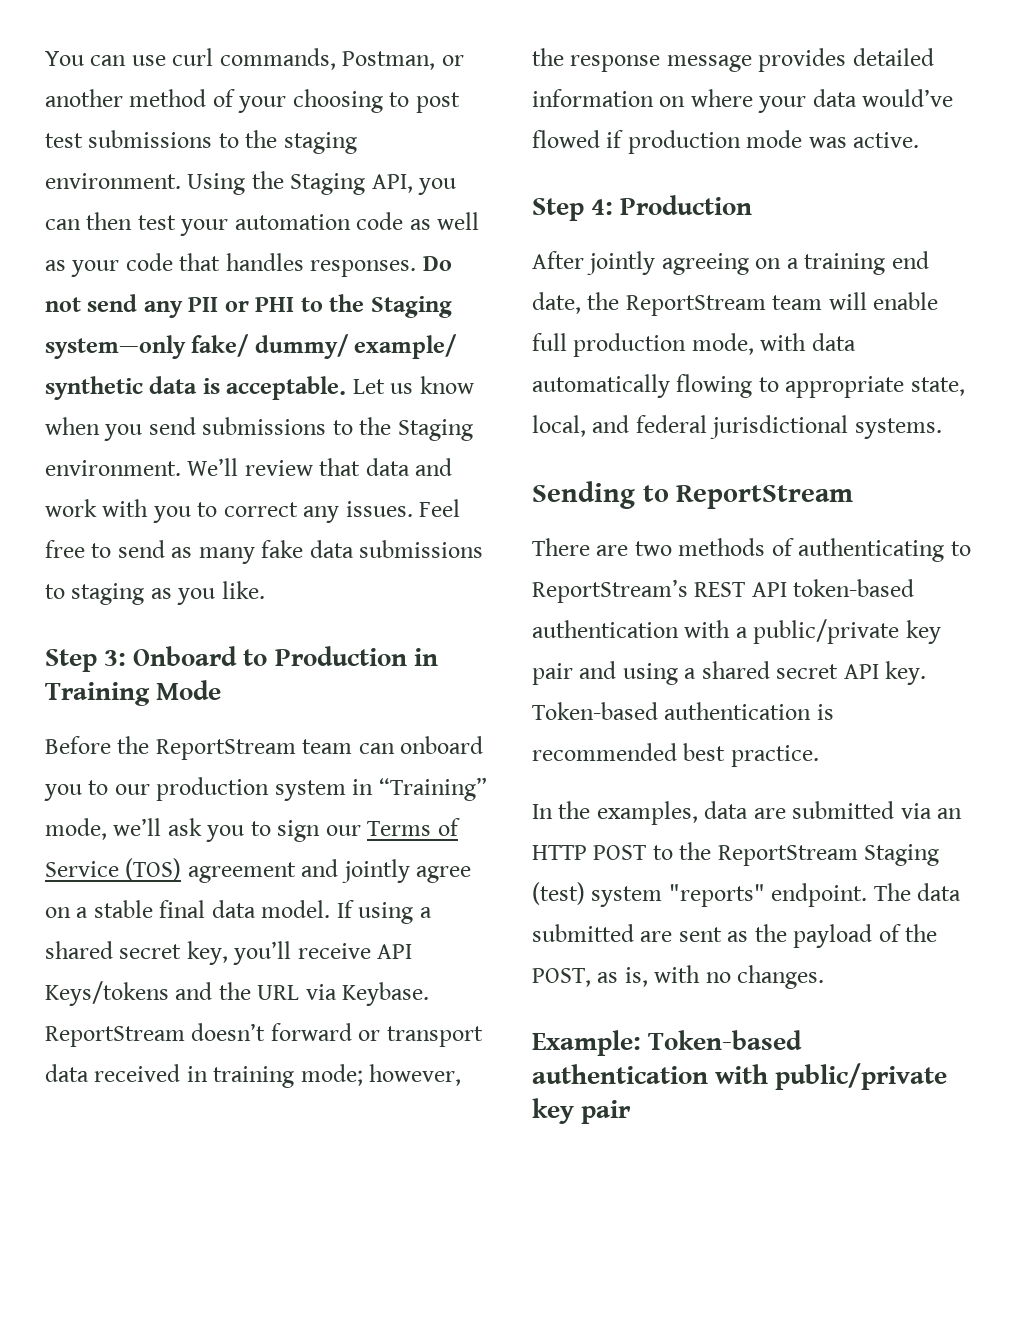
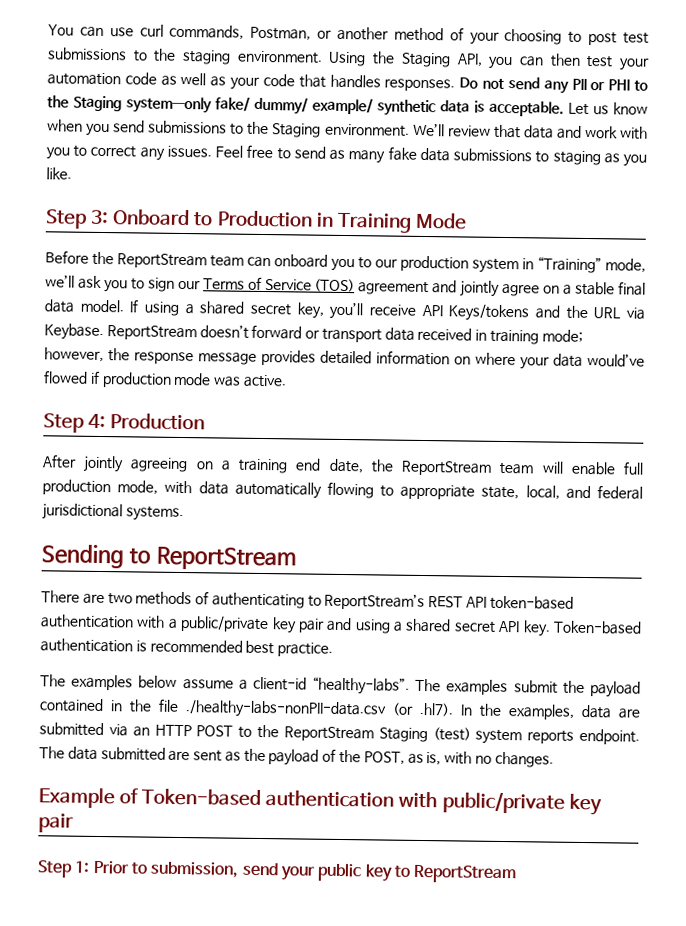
(819, 756) none -> [40,674,641,698] [39,698,454,719] The examples below assume a client-id “healthy-labs”. The examples submit the payload contained in the file ./healthy-labs-nonPII-data.csv (or .hl7).
[668,884,765,907] "reports" -> [527,730,575,744] reports
[532,1030,641,1056] Example: -> [38,787,139,809] Example of
(632, 1112) none -> [37,860,518,884] // Step 1: Prior to submission, send your public key to ReportStream

